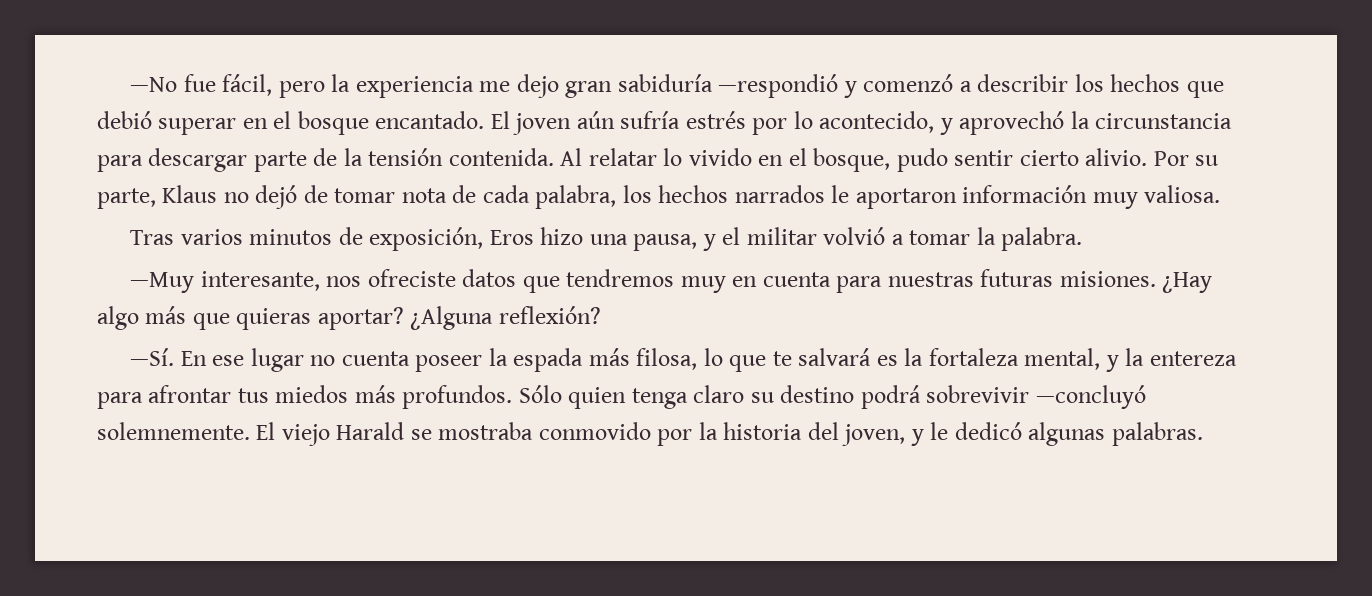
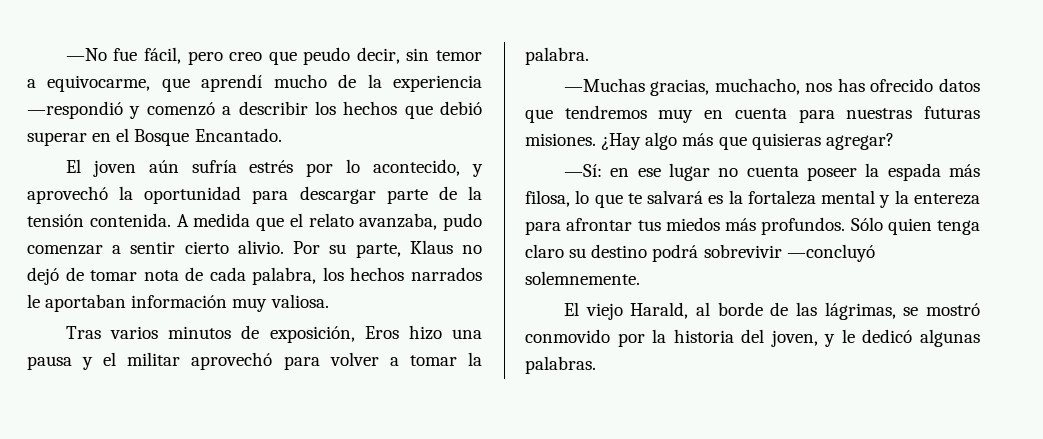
[331,74,713,98] la experiencia me dejo gran sabiduría -> [229,47,483,65] [27,74,483,92] creo que peudo decir, sin temor a equivocarme, que aprendí mucho de la experiencia
[297,111,485,135] bosque encantado. -> [134,128,282,146] Bosque Encantado. //
[1095,113,1233,129] circunstancia -> [144,186,242,204] oportunidad
[560,148,948,172] Al relatar lo vivido en el bosque, pudo -> [176,213,482,231] [27,245,122,255] A medida que el relato avanzaba, pudo comenzar a
[855,188,957,209] aportaron -> [45,294,127,312] aportaban
[633,234,698,251] pausa, -> [27,356,72,370] pausa
[823,227,886,245] volvió -> [191,352,379,370] aprovechó para volver
[130,269,456,293] —Muy interesante, nos ofreciste -> [563,78,934,96] —Muchas gracias, muchacho, nos has ofrecido
[236,306,601,330] [130,348,207,366] quieras aportar? ¿Alguna reflexión? // —Sí. En -> [751,133,894,150] [563,164,630,177] quisieras agregar? // —Sí: en
[1024,348,1101,370] mental, -> [821,190,876,204] mental
(250, 431) none -> (640, 278) //
[336,422,534,440] Harald se mostraba -> [630,302,980,320] Harald, al borde de las lágrimas, se mostró

